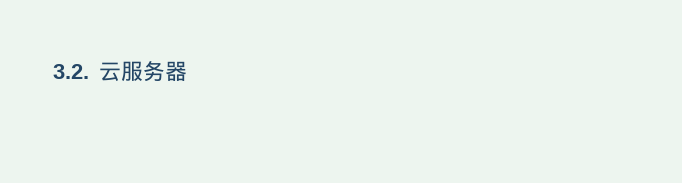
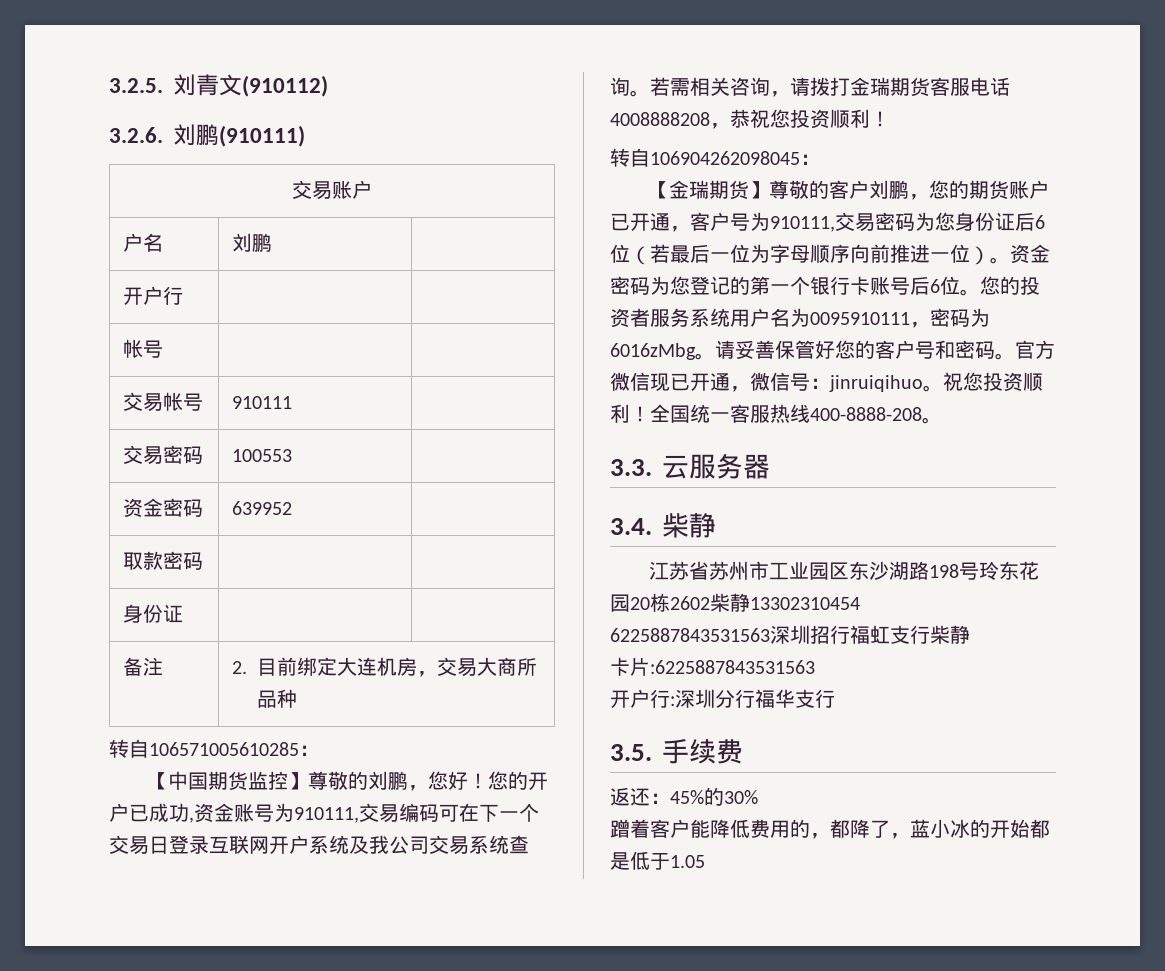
[53,61,187,82] 3.2.云服务器 -> [109,74,328,97] [109,124,305,147] [292,180,372,200] [123,233,164,252] [232,233,273,252] [123,286,184,305] [123,339,164,358] [123,392,204,412] [232,396,293,409] [123,445,204,465] [232,449,293,462] [123,498,204,518] [232,501,293,515] [123,551,204,570] [123,604,184,623] [123,657,164,676] [232,657,538,677] [257,689,298,708] [109,739,319,758] [148,771,549,791] [109,803,539,823] [109,835,529,855] [610,77,1010,97] [610,109,890,129] [610,148,820,167] [649,180,1050,200] [610,212,1045,232] [610,244,1050,265] [610,276,1040,296] [610,308,990,328] [610,340,1055,360] [610,372,1043,392] [610,404,942,424] [610,453,770,479] [610,512,716,538] [649,561,1040,581] [610,593,860,612] [610,625,970,644] [610,657,815,676] [610,689,835,708] [610,739,743,764] [610,787,758,806] [610,819,1050,839] [610,851,705,870] 3.2.5.刘青文(910112) // 3.2.6.刘鹏(910111) // 交易账户 // 户名 | 刘鹏 | // 开户行 | | // 帐号 | | // 交易帐号 | 910111 | // 交易密码 | 100553 | // 资金密码 | 639952 | // 取款密码 | | // 身份证 | | // 备注 | 2.目前绑定大连机房，交易大商所品种 // 转自106571005610285： // 【中国期货监控】尊敬的刘鹏，您好！您的开户已成功,资金账号为910111,交易编码可在下一个交易日登录互联网开户系统及我公司交易系统查询。若需相关咨询，请拨打金瑞期货客服电话4008888208，恭祝您投资顺利！ // 转自106904262098045： // 【金瑞期货】尊敬的客户刘鹏，您的期货账户已开通，客户号为910111,交易密码为您身份证后6位（若最后一位为字母顺序向前推进一位）。资金密码为您登记的第一个银行卡账号后6位。您的投资者服务系统用户名为0095910111，密码为6016zMbg。请妥善保管好您的客户号和密码。官方微信现已开通，微信号：jinruiqihuo。祝您投资顺利！全国统一客服热线400-8888-208。 // 3.3.云服务器 // 3.4.柴静 // 江苏省苏州市工业园区东沙湖路198号玲东花园20栋2602柴静13302310454 // 6225887843531563深圳招行福虹支行柴静 // 卡片:6225887843531563 // 开户行:深圳分行福华支行 // 3.5.手续费 // 返还：45%的30% // 蹭着客户能降低费用的，都降了，蓝小冰的开始都是低于1.05

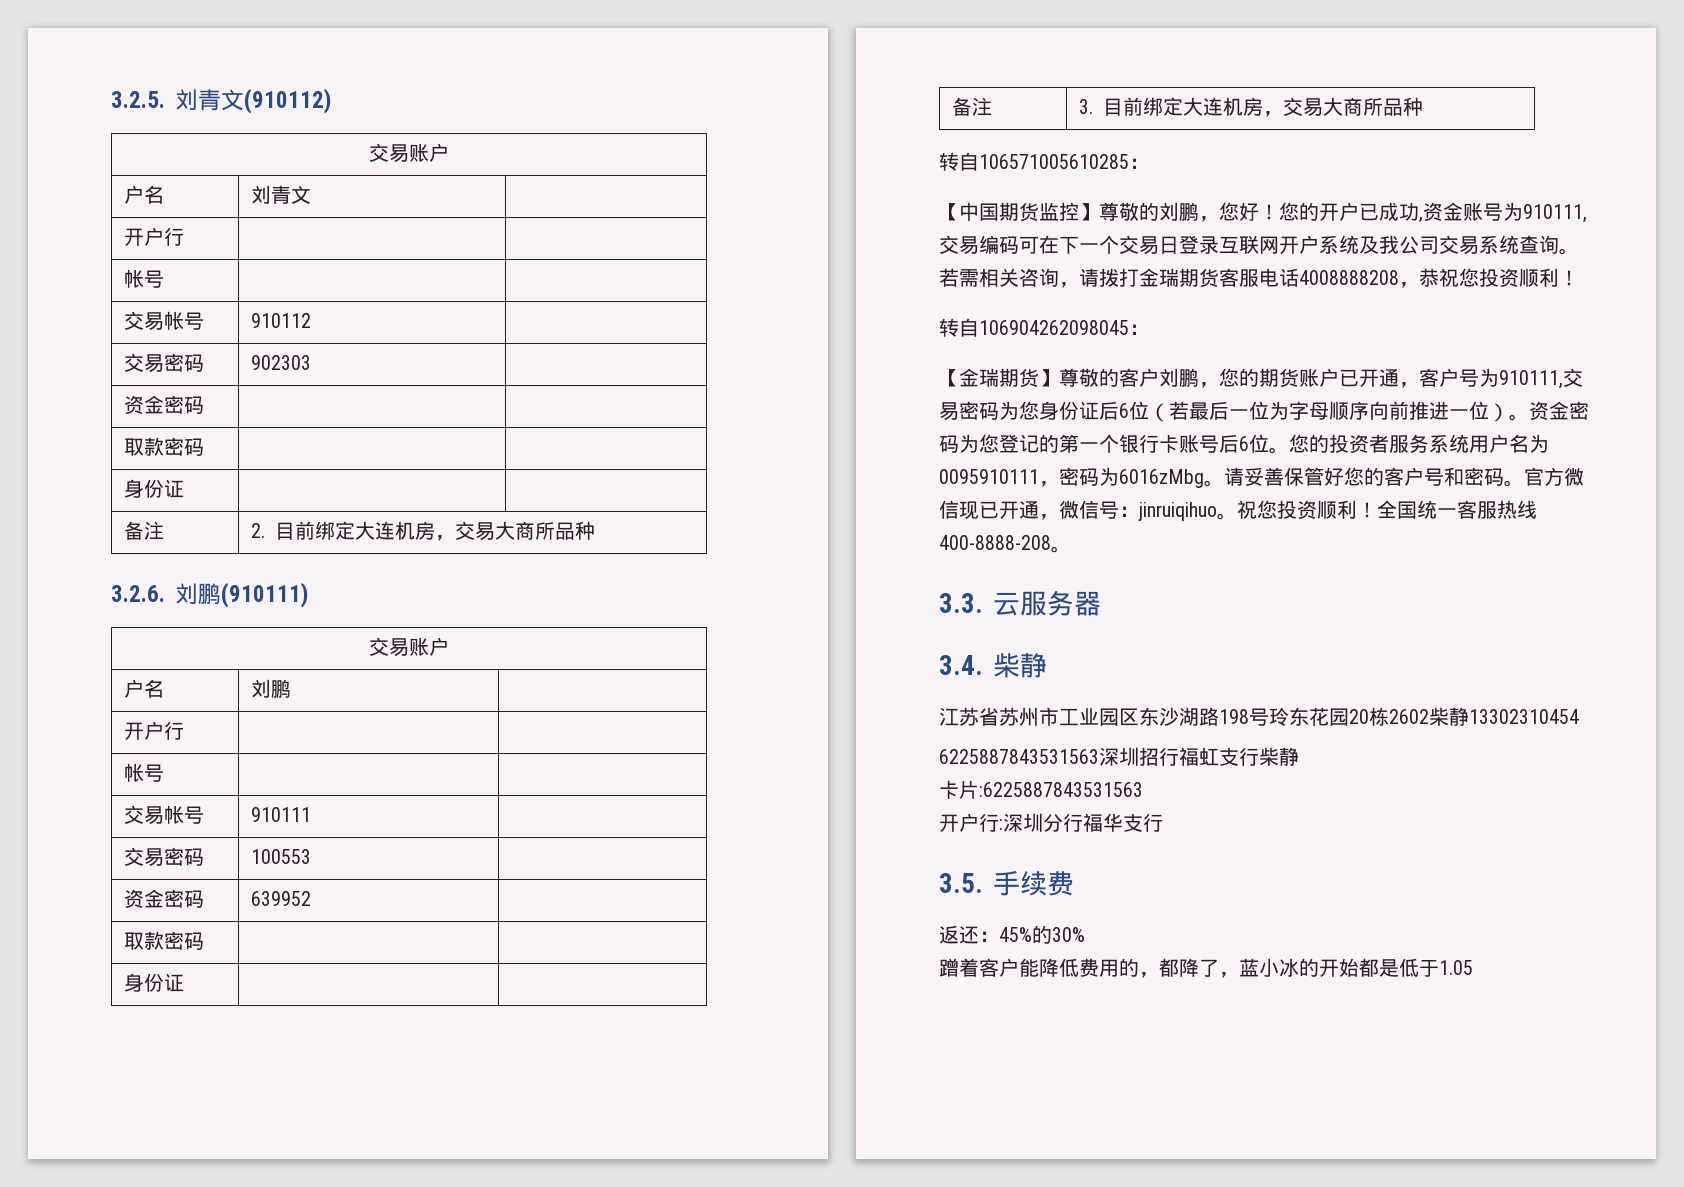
(328, 86) none -> [369,143,449,163] [123,185,164,204] [250,185,311,204] [123,227,184,246] [123,269,164,288] [123,311,204,331] [250,313,311,328] [123,353,204,373] [250,355,311,370] [123,395,204,415] [123,437,204,456] [123,479,184,498] [123,521,164,540] [250,521,595,541] // 交易账户 // 户名 | 刘青文 | // 开户行 | | // 帐号 | | // 交易帐号 | 910112 | // 交易密码 | 902303 | // 资金密码 | | // 取款密码 | | // 身份证 | | // 备注 | 2.目前绑定大连机房，交易大商所品种
[232,661,248,674] 2. -> [1078,99,1093,114] 3.

